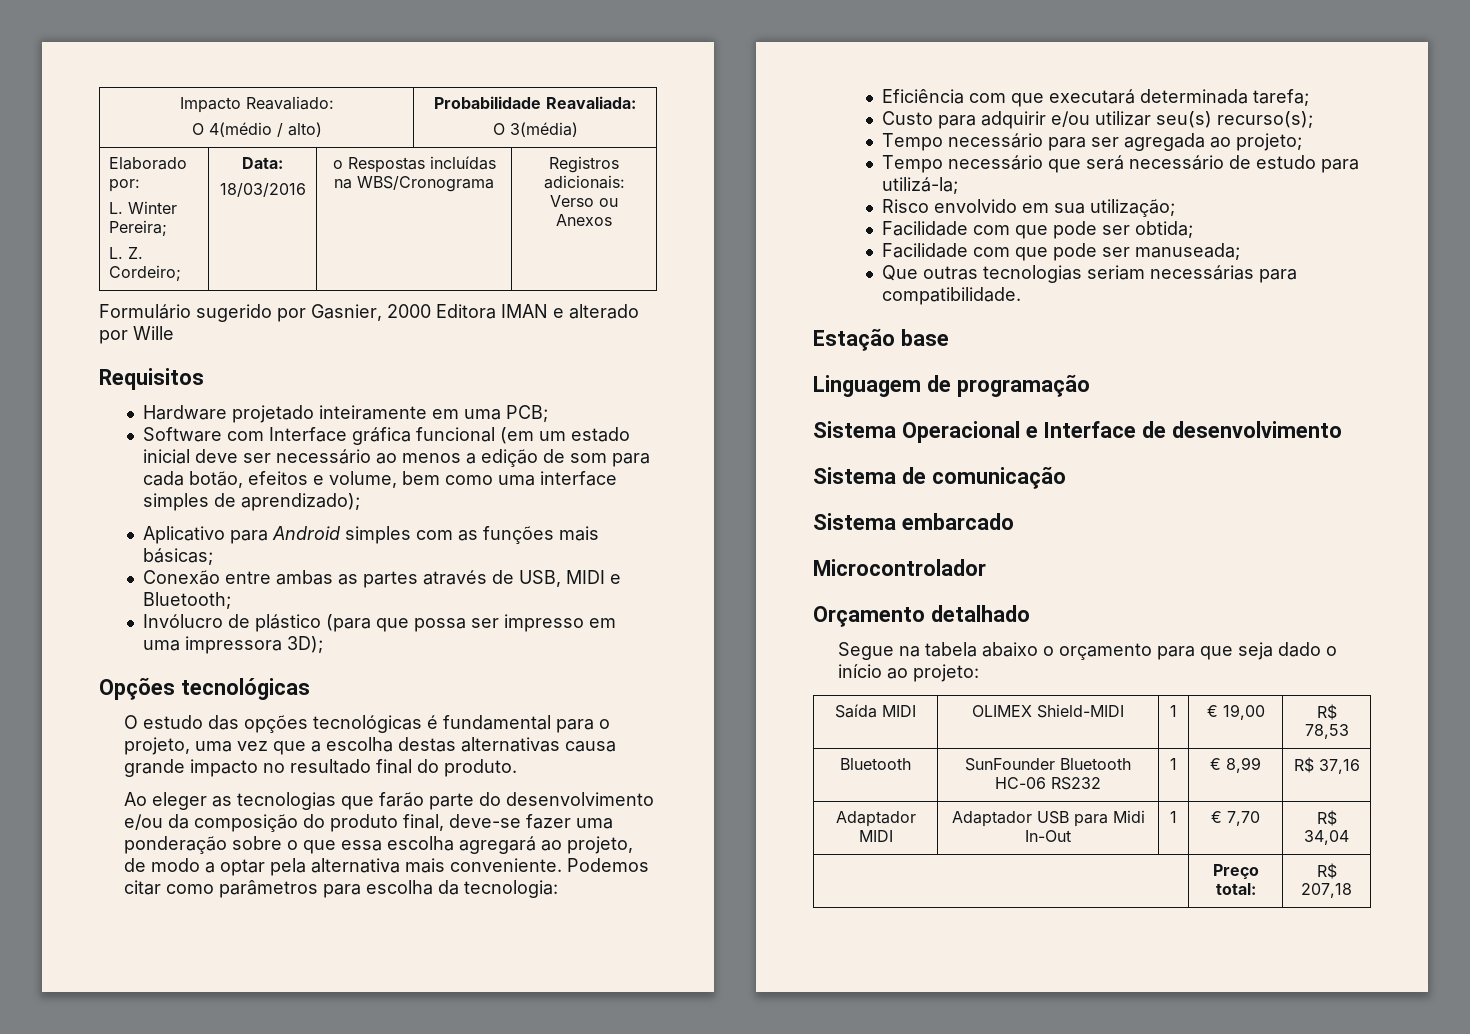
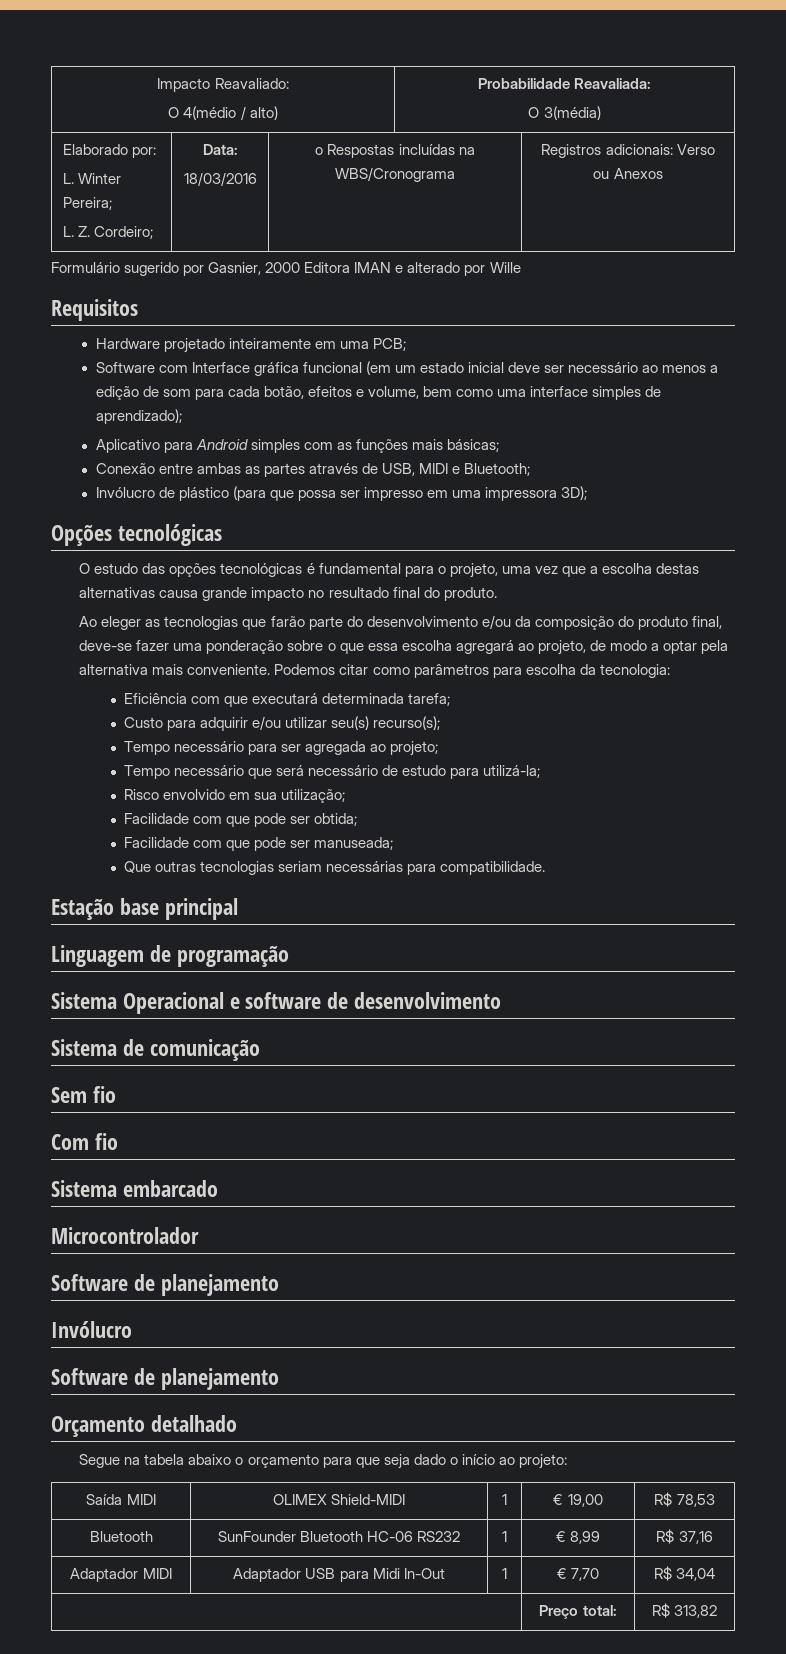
(949, 337) none -> [164,898,238,920] principal
[1043,421,1137,438] Interface -> [245,992,322,1009] software
(1066, 477) none -> [51,1086,116,1103] [51,1133,118,1150] // Sem fio // Com fio
(986, 567) none -> [51,1274,279,1296] [51,1321,132,1338] [51,1368,279,1390] // Software de planejamento // Invólucro // Software de planejamento
[1301,883,1352,898] 207,18 -> [674,1605,718,1618] 313,82

